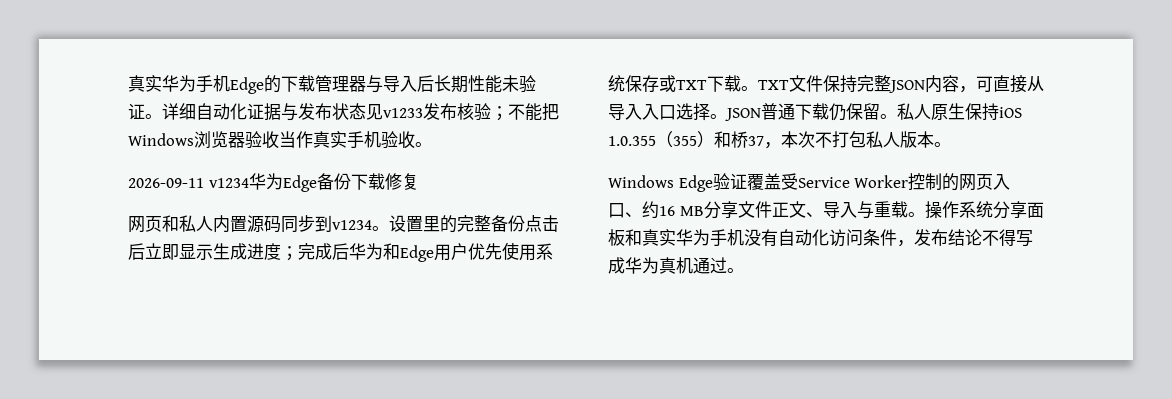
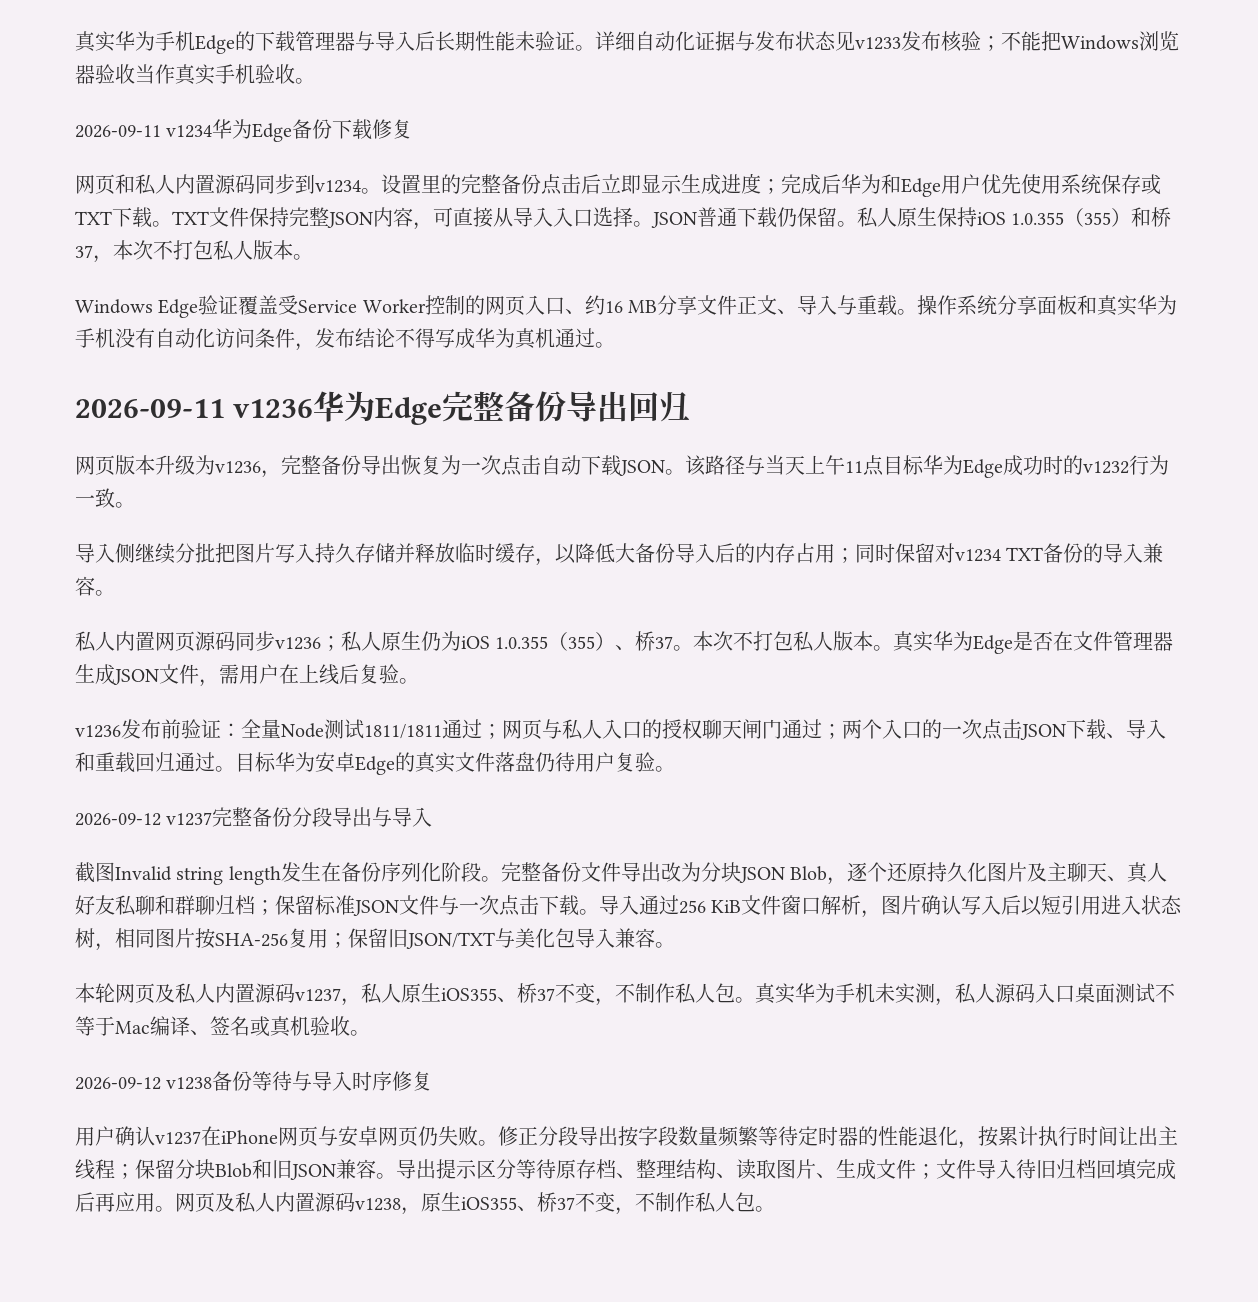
(744, 270) none -> [75,391,691,425] [75,455,1169,478] [75,488,135,508] [75,543,1164,566] [75,576,115,596] [75,631,1174,654] [75,664,419,687] [75,719,1166,740] [75,752,675,775] [75,807,433,827] [75,862,1168,885] [75,895,1183,918] [75,928,675,951] [75,983,1175,1006] [75,1016,370,1037] [75,1071,433,1091] [75,1126,1178,1149] [75,1159,1176,1180] [75,1192,775,1215] // 2026-09-11 v1236华为Edge完整备份导出回归 // 网页版本升级为v1236，完整备份导出恢复为一次点击自动下载JSON。该路径与当天上午11点目标华为Edge成功时的v1232行为一致。 // 导入侧继续分批把图片写入持久存储并释放临时缓存，以降低大备份导入后的内存占用；同时保留对v1234 TXT备份的导入兼容。 // 私人内置网页源码同步v1236；私人原生仍为iOS 1.0.355（355）、桥37。本次不打包私人版本。真实华为Edge是否在文件管理器生成JSON文件，需用户在上线后复验。 // v1236发布前验证：全量Node测试1811/1811通过；网页与私人入口的授权聊天闸门通过；两个入口的一次点击JSON下载、导入和重载回归通过。目标华为安卓Edge的真实文件落盘仍待用户复验。 // 2026-09-12 v1237完整备份分段导出与导入 // 截图Invalid string length发生在备份序列化阶段。完整备份文件导出改为分块JSON Blob，逐个还原持久化图片及主聊天、真人好友私聊和群聊归档；保留标准JSON文件与一次点击下载。导入通过256 KiB文件窗口解析，图片确认写入后以短引用进入状态树，相同图片按SHA-256复用；保留旧JSON/TXT与美化包导入兼容。 // 本轮网页及私人内置源码v1237，私人原生iOS355、桥37不变，不制作私人包。真实华为手机未实测，私人源码入口桌面测试不等于Mac编译、签名或真机验收。 // 2026-09-12 v1238备份等待与导入时序修复 // 用户确认v1237在iPhone网页与安卓网页仍失败。修正分段导出按字段数量频繁等待定时器的性能退化，按累计执行时间让出主线程；保留分块Blob和旧JSON兼容。导出提示区分等待原存档、整理结构、读取图片、生成文件；文件导入待旧归档回填完成后再应用。网页及私人内置源码v1238，原生iOS355、桥37不变，不制作私人包。

